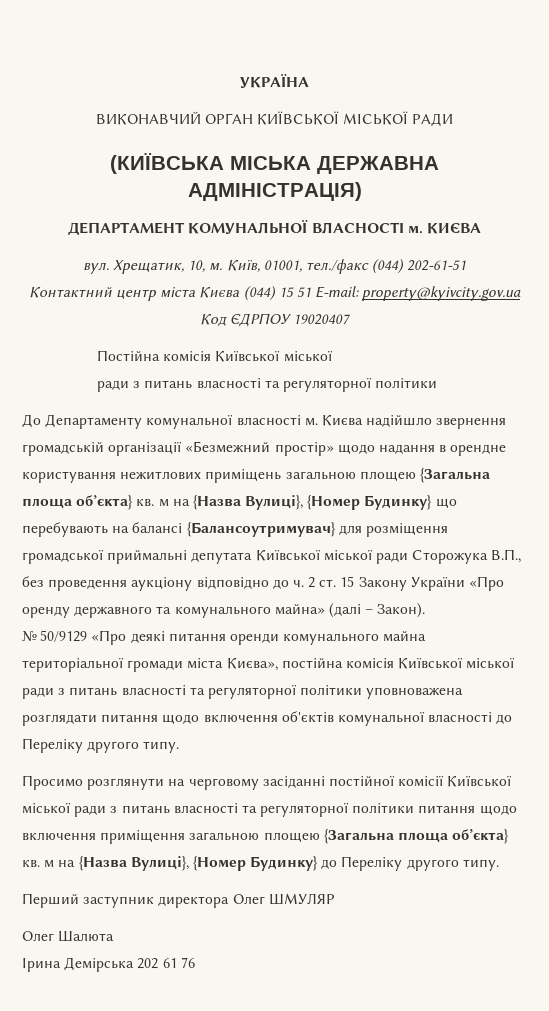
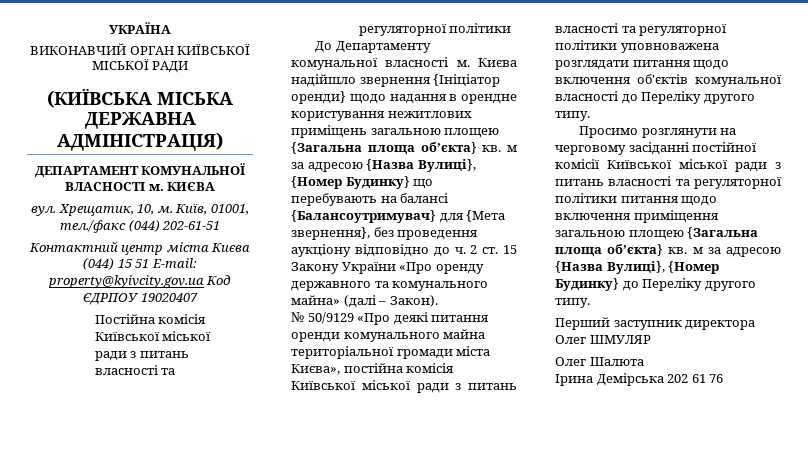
[22,441,334,456] громадській організації «Безмежний простір» -> [433,74,501,87] [291,91,346,104] {Ініціатор оренди}
[172,499,190,506] на -> [291,162,363,172] за адресою
[365,523,448,537] [22,549,522,564] розміщення громадської приймальні депутата Київської міської ради Сторожука В.П., -> [466,210,506,222] [291,227,370,240] {Мета звернення},
[58,860,76,867] на -> [707,247,781,257] за адресою

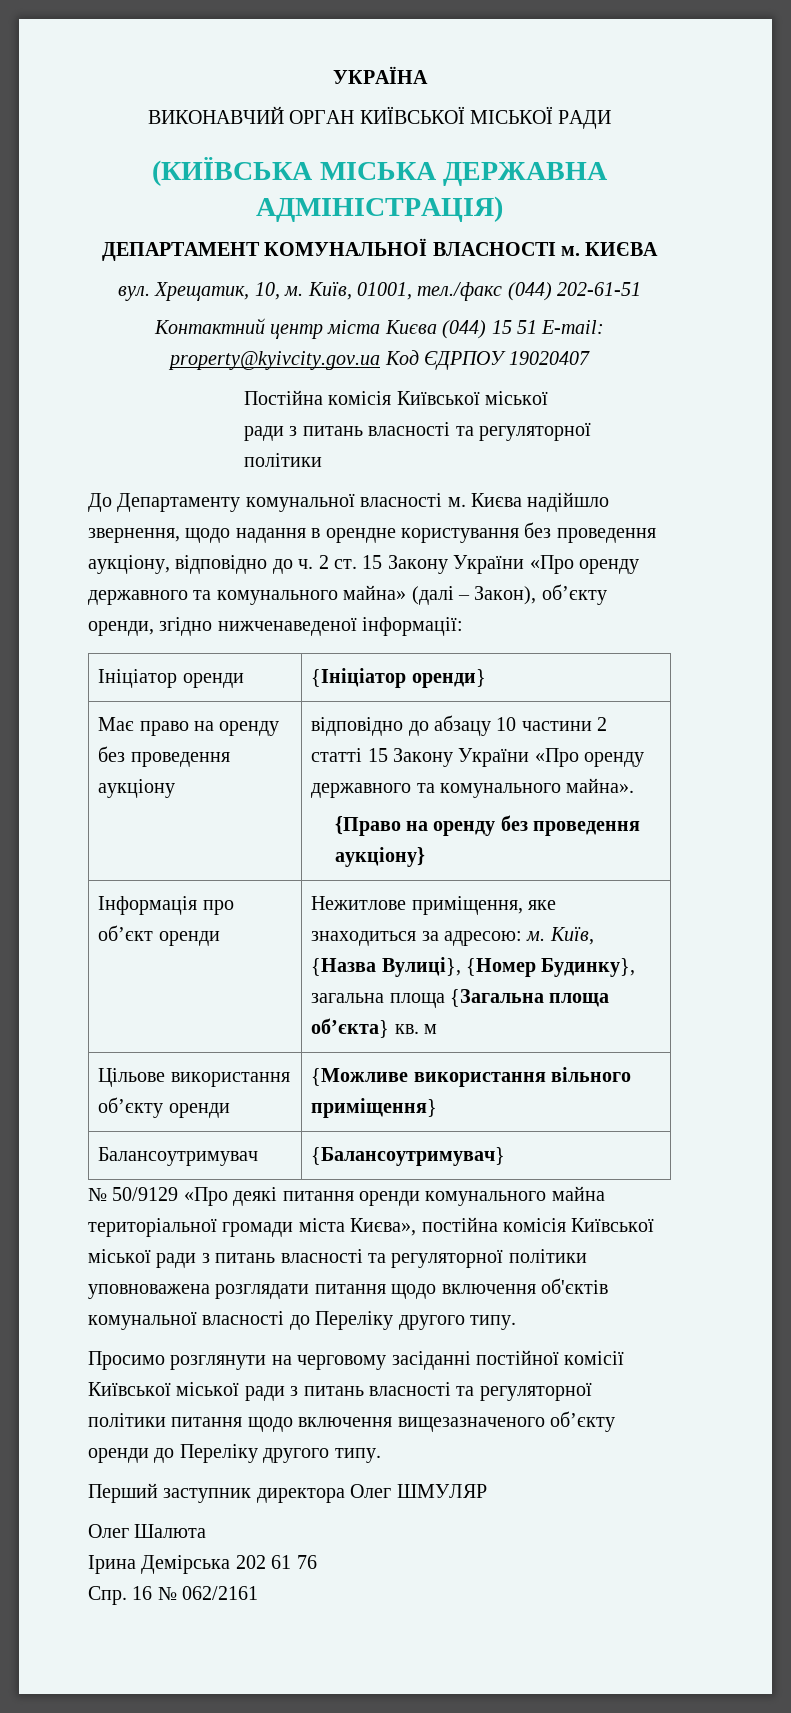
[359,74,501,87] [291,91,346,104] звернення {Ініціатор оренди} -> [88,528,180,543] звернення,
[387,111,472,118] [291,125,500,138] [291,142,517,155] [291,159,476,172] [291,176,434,189] [291,193,449,206] [291,210,506,223] [291,227,479,240] [291,244,351,257] нежитлових приміщень загальною площею {Загальна площа об’єкта} кв. м за адресою {Назва Вулиці}, {Номер Будинку} що перебувають на балансі {Балансоутримувач} для {Мета звернення}, без проведення аукціону -> [524,522,656,543] [88,555,170,574] без проведення аукціону,
[389,295,438,307] Закон). -> [474,584,607,605] [88,617,464,636] [98,669,244,688] [311,668,486,688] [98,717,280,736] [98,746,230,767] [98,779,176,798] [311,715,608,736] [311,748,645,767] [311,778,635,798] [334,815,641,836] [334,847,425,867] [98,896,234,915] [98,925,220,946] [311,896,556,915] [311,926,594,946] [311,957,636,977] [311,989,610,1008] [311,1018,437,1038] [98,1068,290,1087] [98,1097,230,1118] [311,1067,631,1087] [311,1098,438,1118] [98,1147,259,1166] [311,1147,506,1166] Закон), об’єкту оренди, згідно нижченаведеної інформації: // Ініціатор оренди | {Ініціатор оренди} // Має право на оренду без проведення аукціону | відповідно до абзацу 10 частини 2 статті 15 Закону України «Про оренду державного та комунального майна». // {Право на оренду без проведення аукціону} // Інформація про об’єкт оренди | Нежитлове приміщення, яке знаходиться за адресою: м. Київ, {Назва Вулиці}, {Номер Будинку}, загальна площа {Загальна площа об’єкта} кв. м // Цільове використання об’єкту оренди | {Можливе використання вільного приміщення} // Балансоутримувач | {Балансоутримувач}
[633,210,719,223] [555,227,759,240] [555,244,781,257] [555,261,720,274] [555,278,619,291] приміщення загальною площею {Загальна площа об’єкта} кв. м за адресою {Назва Вулиці}, {Номер Будинку} -> [397,1411,615,1432] [88,1448,149,1463] вищезазначеного об’єкту оренди
(724, 378) none -> [88,1586,259,1605] // Спр. 16 № 062/2161

